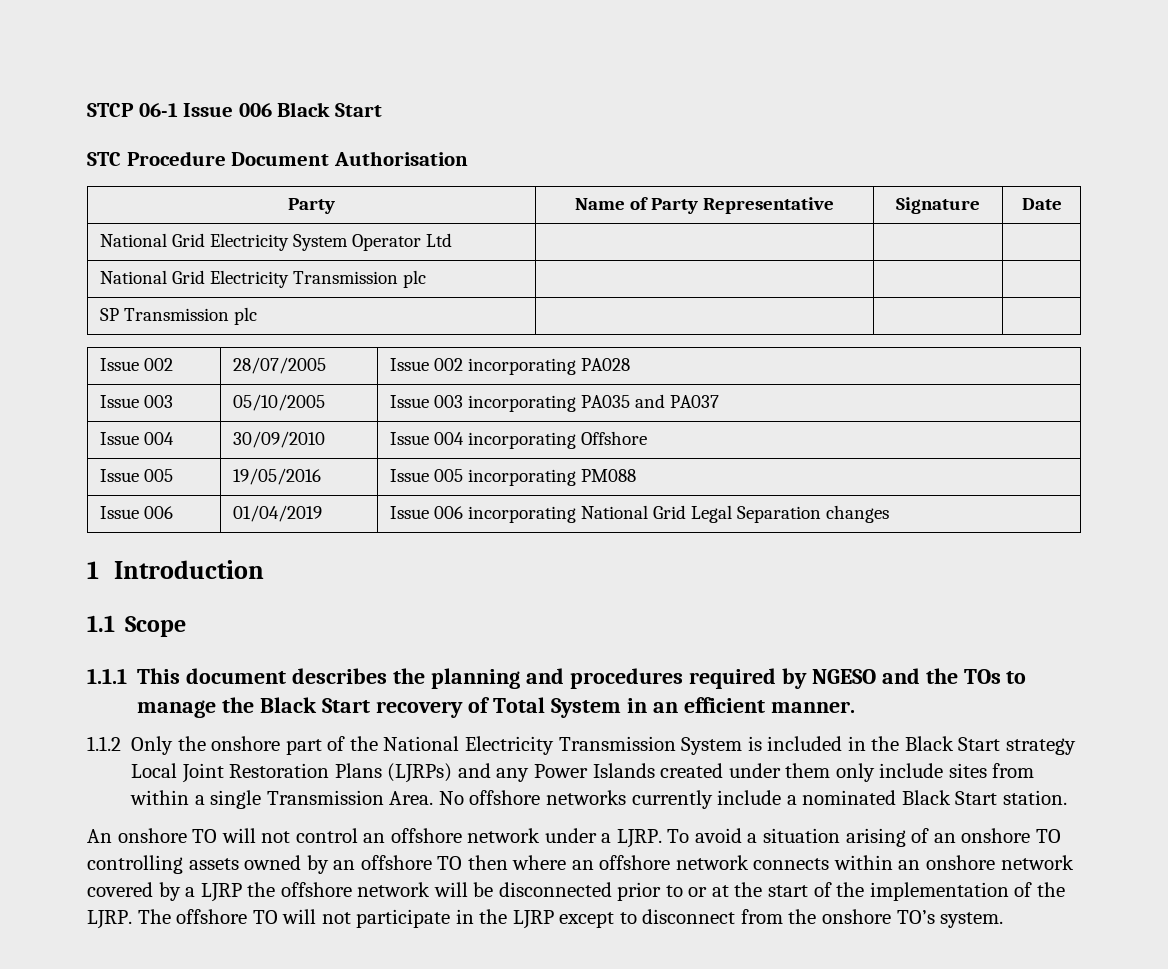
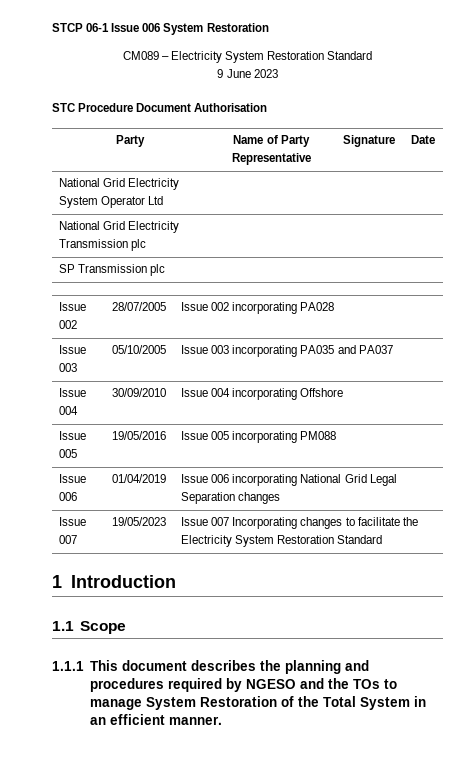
[277,102,382,117] Black Start -> [163,23,269,35] [122,51,373,63] [217,69,278,78] System Restoration // CM089 – Electricity System Restoration Standard // 9 June 2023
(889, 514) none -> [59,517,87,526] [59,535,78,544] [112,517,167,526] [181,517,418,529] [181,535,383,547] // Issue 007 | 19/05/2023 | Issue 007 Incorporating changes to facilitate the Electricity System Restoration Standard
[222,697,490,718] the Black Start recovery of -> [145,696,319,710] System Restoration of the
[87,736,1076,755] [131,763,1035,783] [130,790,1067,809] [87,828,1061,848] [87,855,1074,874] [87,882,1065,902] [87,909,1004,929] // 1.1.2 Only the onshore part of the National Electricity Transmission System is included in the Black Start strategy Local Joint Restoration Plans (LJRPs) and any Power Islands created under them only include sites from within a single Transmission Area. No offshore networks currently include a nominated Black Start station. // An onshore TO will not control an offshore network under a LJRP. To avoid a situation arising of an onshore TO controlling assets owned by an offshore TO then where an offshore network connects within an onshore network covered by a LJRP the offshore network will be disconnected prior to or at the start of the implementation of the LJRP. The offshore TO will not participate in the LJRP except to disconnect from the onshore TO’s system. -> (222, 720) none

